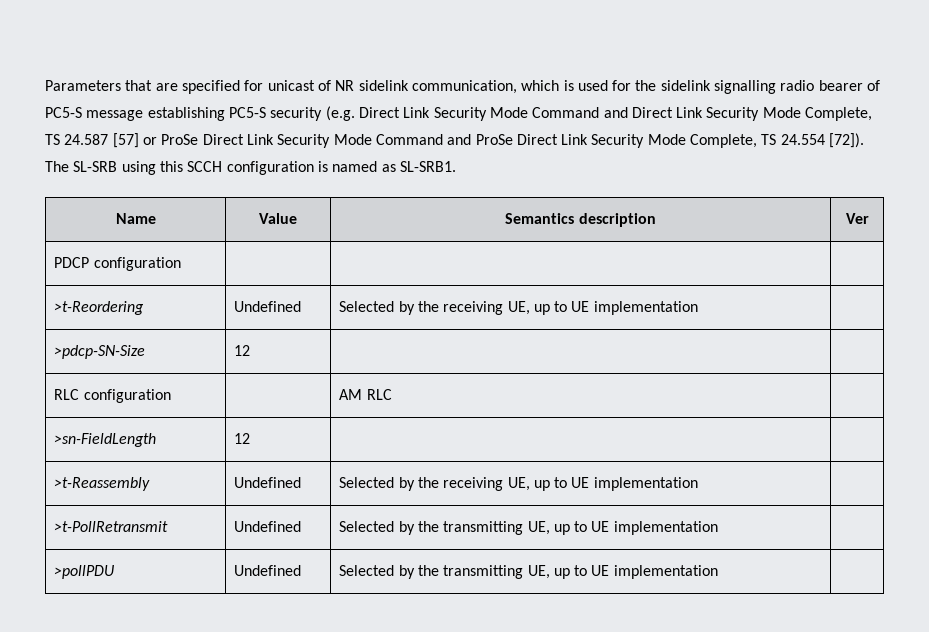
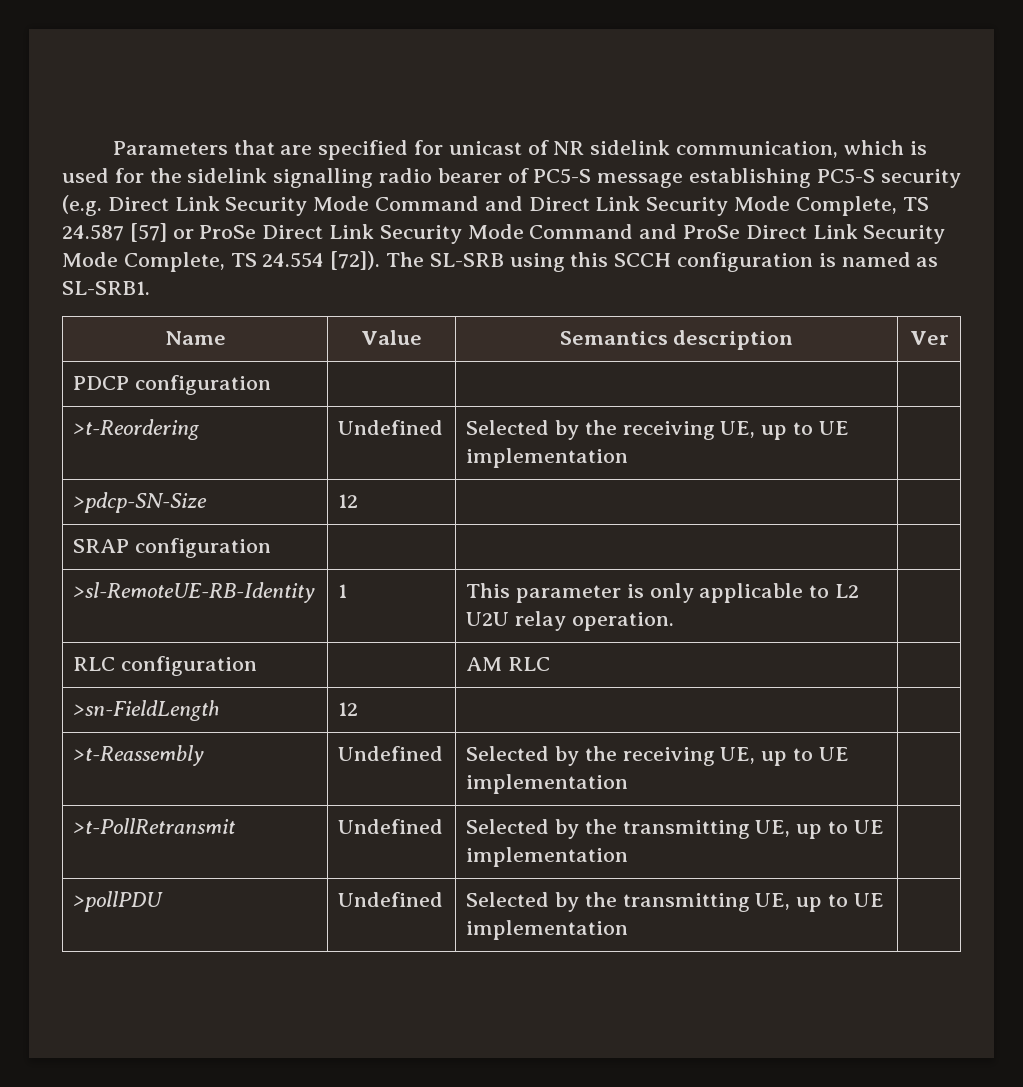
(251, 350) none -> [73,538,272,558] [73,582,316,603] [338,584,348,598] [466,583,860,603] [466,611,674,631] // SRAP configuration | | | // >sl-RemoteUE-RB-Identity | 1 | This parameter is only applicable to L2 U2U relay operation. |

